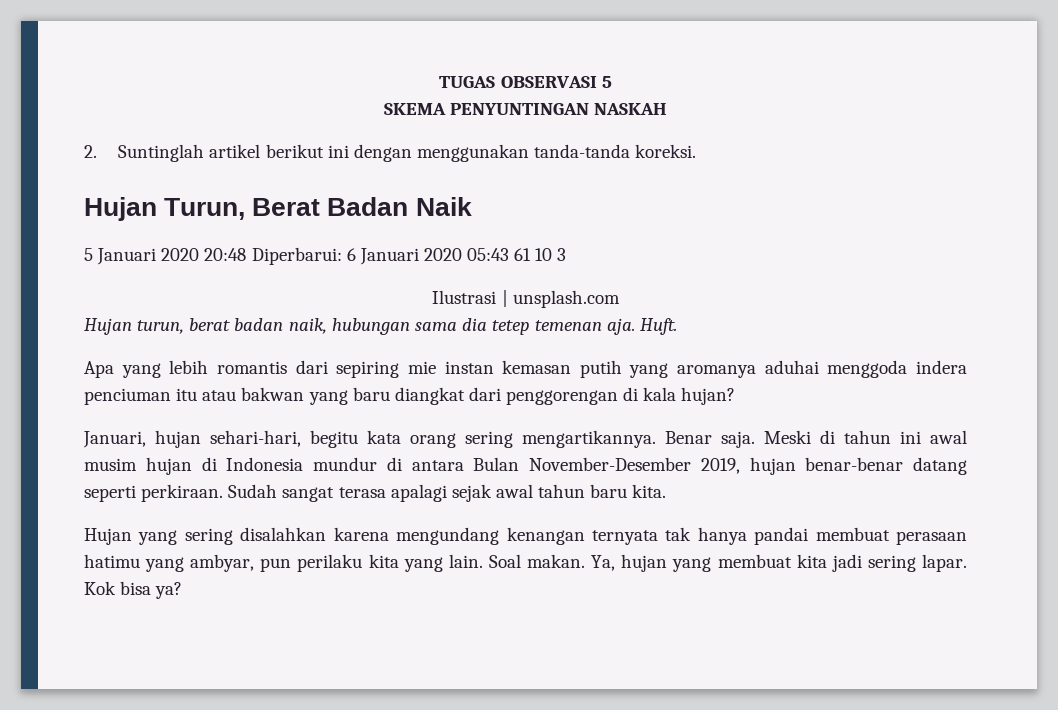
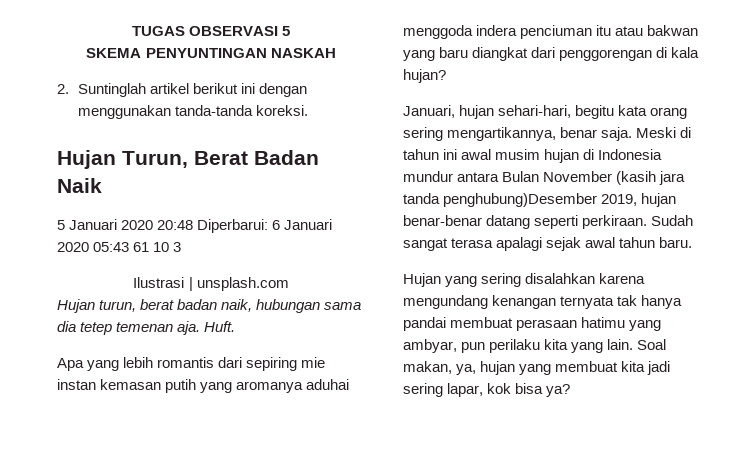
[522,430,712,448] mengartikannya. Benar -> [447,127,598,141] mengartikannya, benar
[386,457,402,471] di -> (453, 176) none
[529,457,691,471] November-Desember -> [543,171,686,185] [403,193,598,207] November (kasih jara tanda penghubung)Desember
[590,484,667,498] baru kita. -> [659,237,693,248] baru.
[527,554,616,571] makan. Ya, -> [403,361,477,375] makan, ya,
[922,554,968,572] [84,581,116,595] lapar. Kok -> [447,383,512,397] lapar, kok

